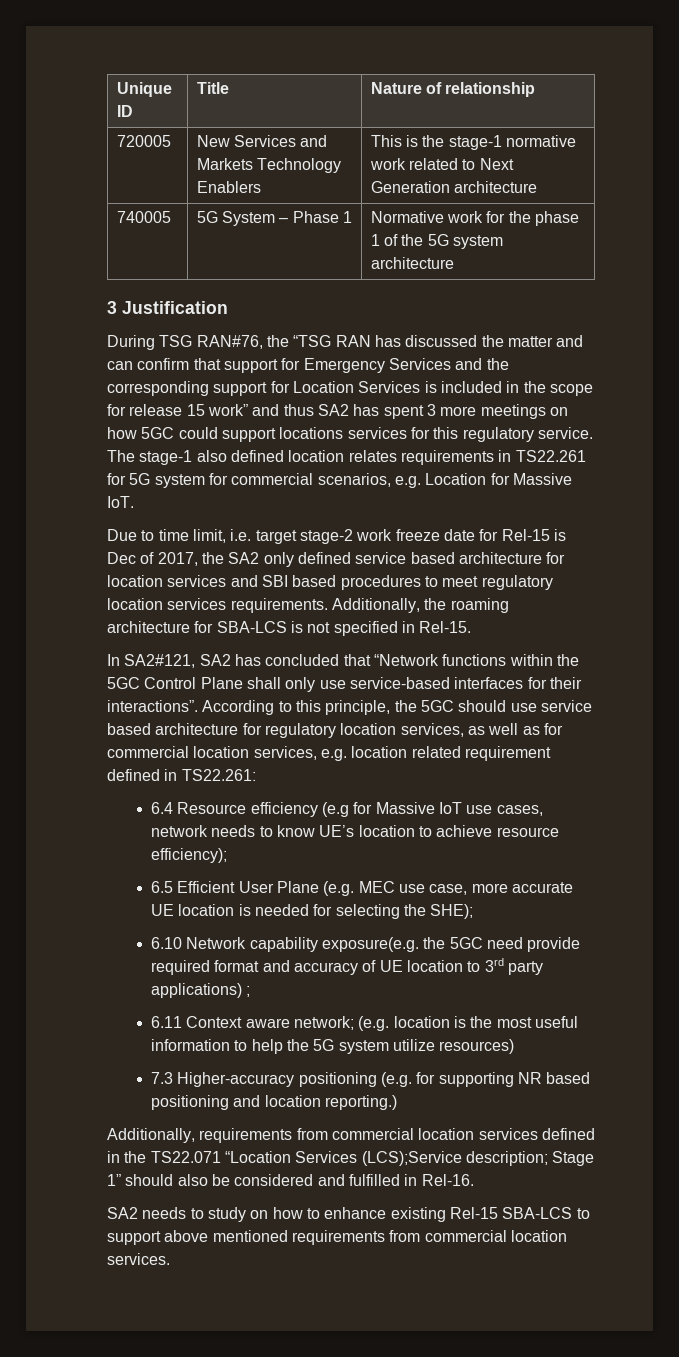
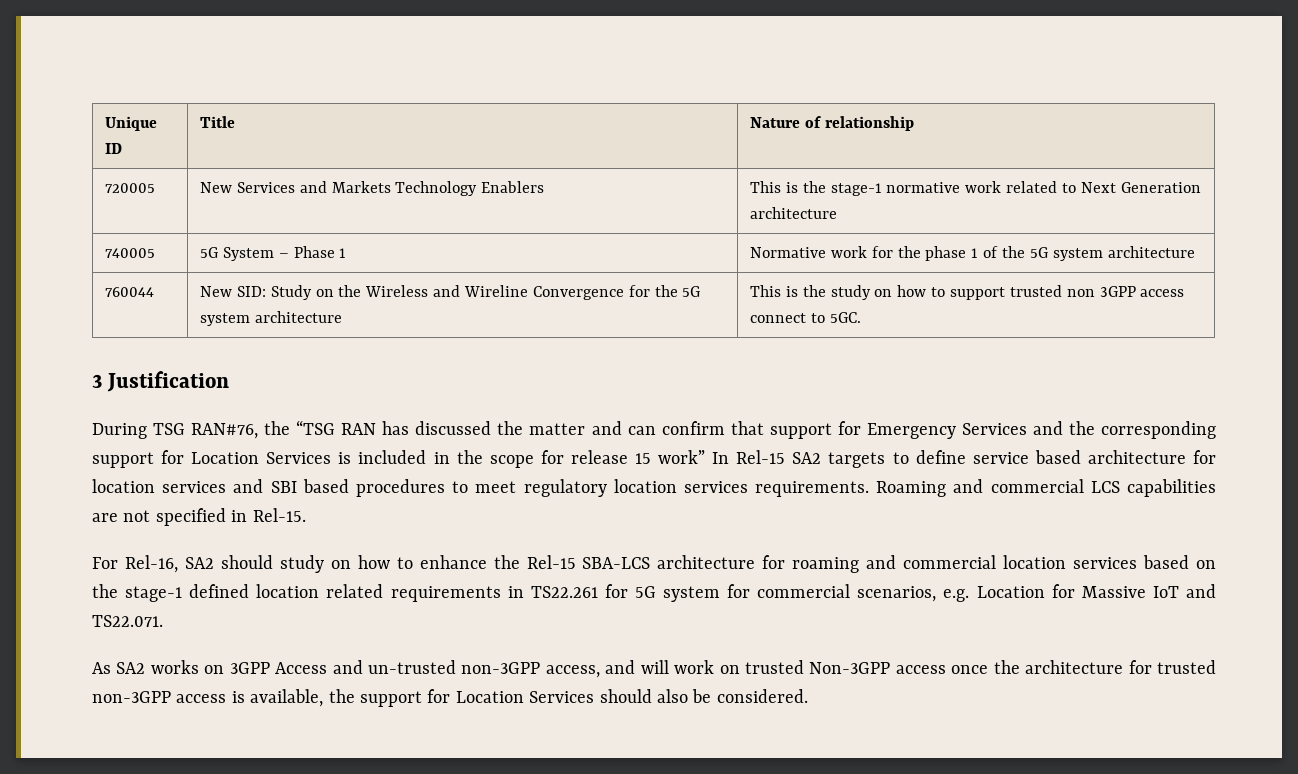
(454, 263) none -> [104,287,154,297] [199,285,701,300] [199,311,342,326] [749,285,1185,300] [749,312,861,323] // 760044 | New SID: Study on the Wireless and Wireline Convergence for the 5G system architecture | This is the study on how to support trusted non 3GPP access connect to 5GC.
[252,404,568,419] [107,427,593,442] [107,450,586,465] [107,473,572,488] [107,496,134,508] [107,529,566,544] [107,552,351,567] and thus SA2 has spent 3 more meetings on how 5GC could support locations services for this regulatory service. The stage-1 also defined location relates requirements in TS22.261 for 5G system for commercial scenarios, e.g. Location for Massive IoT. // Due to time limit, i.e. target stage-2 work freeze date for Rel-15 is Dec of 2017, the SA2 only defined -> [712,450,966,468] In Rel-15 SA2 targets to define
[331,598,509,613] [107,621,472,636] [107,654,579,668] [107,677,582,692] [107,700,592,715] [107,723,563,738] [107,746,551,761] [107,769,256,781] [150,802,543,817] [150,825,559,837] [150,848,227,863] [150,881,573,896] [150,904,474,919] [150,937,581,952] [150,958,543,975] [150,983,251,998] [150,1016,578,1031] [150,1039,515,1054] [150,1072,591,1087] [150,1095,397,1110] [107,1128,595,1143] [107,1151,595,1166] [107,1174,474,1186] [107,1207,204,1219] Additionally, the roaming architecture for SBA-LCS is not specified in Rel-15. // In SA2#121, SA2 has concluded that “Network functions within the 5GC Control Plane shall only use service-based interfaces for their interactions”. According to this principle, the 5GC should use service based architecture for regulatory location services, as well as for commercial location services, e.g. location related requirement defined in TS22.261: // 6.4 Resource efficiency (e.g for Massive IoT use cases, network needs to know UE’s location to achieve resource efficiency); // 6.5 Efficient User Plane (e.g. MEC use case, more accurate UE location is needed for selecting the SHE); // 6.10 Network capability exposure(e.g. the 5GC need provide required format and accuracy of UE location to 3rd party applications) ; // 6.11 Context aware network; (e.g. location is the most useful information to help the 5G system utilize resources) // 7.3 Higher-accuracy positioning (e.g. for supporting NR based positioning and location reporting.) // Additionally, requirements from commercial location services defined in the TS22.071 “Location Services (LCS);Service description; Stage 1” should also be considered and fulfilled in Rel-16. // SA2 needs to -> [876,479,1216,497] [92,508,306,526] [92,555,273,573] Roaming and commercial LCS capabilities are not specified in Rel-15. // For Rel-16, SA2 should
[390,1207,446,1222] existing -> [493,555,520,569] the
[576,1208,590,1219] [107,1230,567,1245] [107,1253,170,1265] to support above mentioned requirements from commercial location services. -> [657,555,1217,573] [92,584,1216,602] [92,615,163,627] [92,660,1216,678] [92,689,808,707] architecture for roaming and commercial location services based on the stage-1 defined location related requirements in TS22.261 for 5G system for commercial scenarios, e.g. Location for Massive IoT and TS22.071. // As SA2 works on 3GPP Access and un-trusted non-3GPP access, and will work on trusted Non-3GPP access once the architecture for trusted non-3GPP access is available, the support for Location Services should also be considered.

